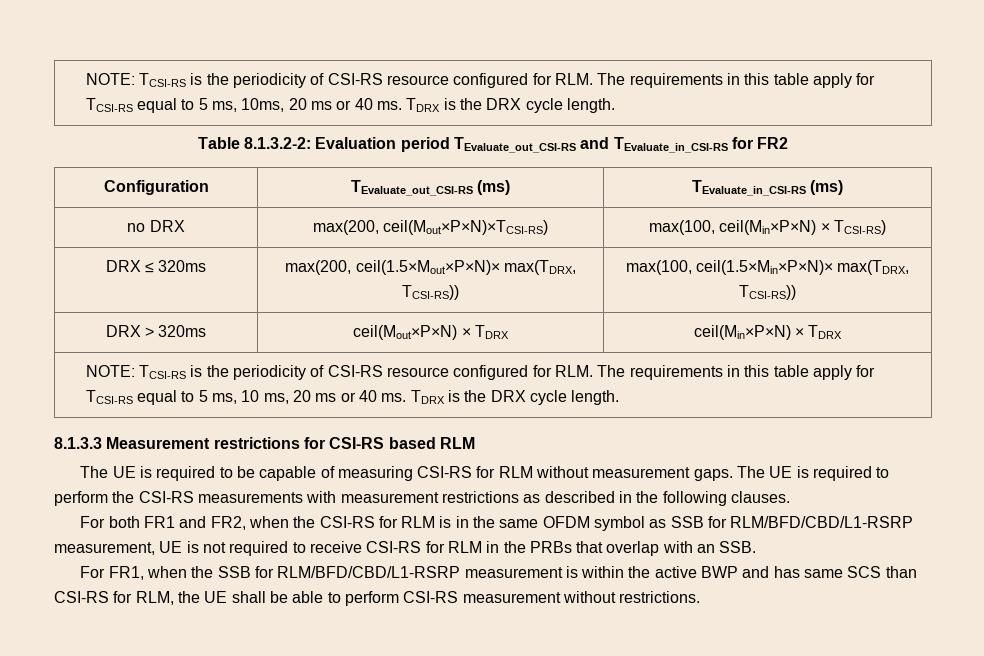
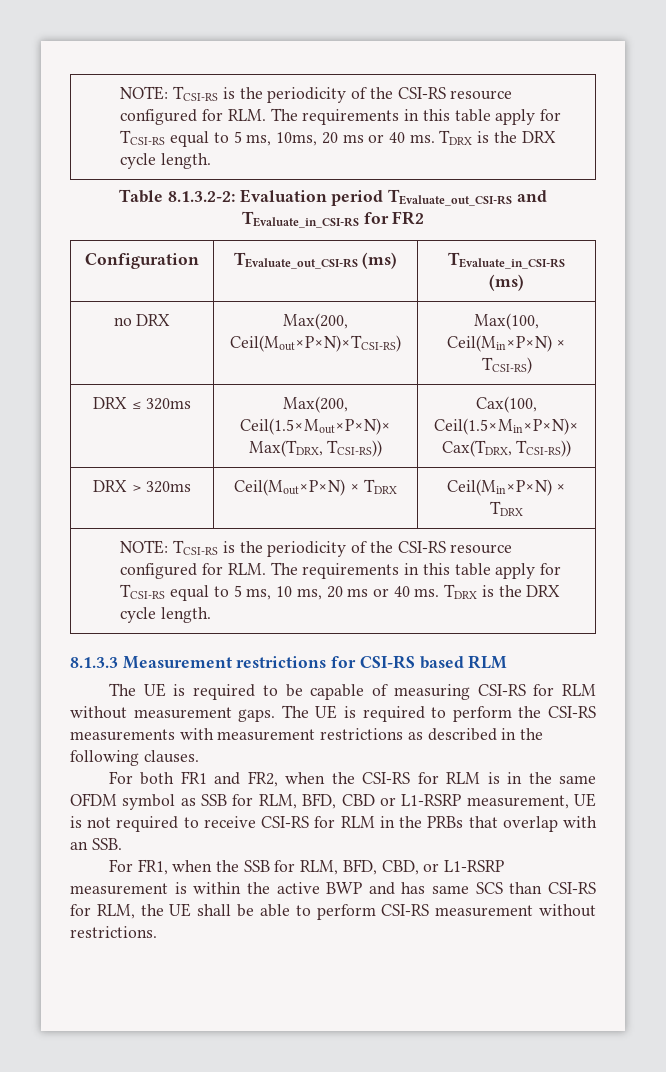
[85,73,325,88] NOTE: TCSI-RS is the periodicity of -> [120,86,393,103] NOTE: TCSI-RS is the periodicity of the
[312,220,549,235] [649,220,817,235] max(200, ceil(Mout×P×N)×TCSI-RS) | max(100, ceil(Min×P×N) -> [283,313,348,330] [230,335,401,352] [474,313,539,330] [446,335,552,352] Max(200, Ceil(Mout×P×N)×TCSI-RS) | Max(100, Ceil(Min×P×N)
[285,260,576,275] [402,285,459,300] [625,260,910,275] max(200, ceil(1.5×Mout×P×N)× max(TDRX, TCSI-RS)) | max(100, ceil(1.5×Min×P×N)× max(TDRX, -> [283,396,348,413] [240,418,391,435] [248,440,383,457] [476,396,537,413] [434,418,579,435] [441,440,512,457] Max(200, Ceil(1.5×Mout×P×N)× Max(TDRX, TCSI-RS)) | Cax(100, Ceil(1.5×Min×P×N)× Cax(TDRX,
[353,325,458,340] ceil(Mout×P×N) -> [233,479,345,496] Ceil(Mout×P×N)
[693,325,791,340] ceil(Min×P×N) -> [446,479,552,496] Ceil(Min×P×N)
(325, 371) none -> [369,541,393,553] the
[730,516,914,528] RLM/BFD/CBD/L1-RSRP -> [258,793,462,809] RLM, BFD, CBD or L1-RSRP
[277,566,461,578] RLM/BFD/CBD/L1-RSRP -> [300,859,505,875] RLM, BFD, CBD, or L1-RSRP

